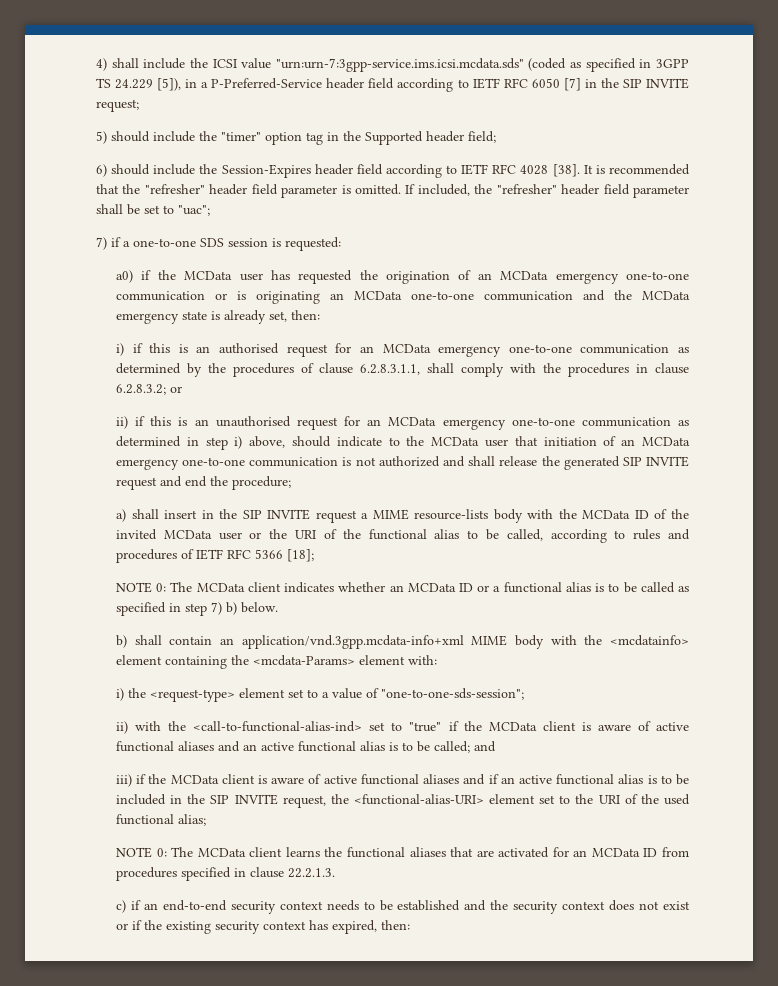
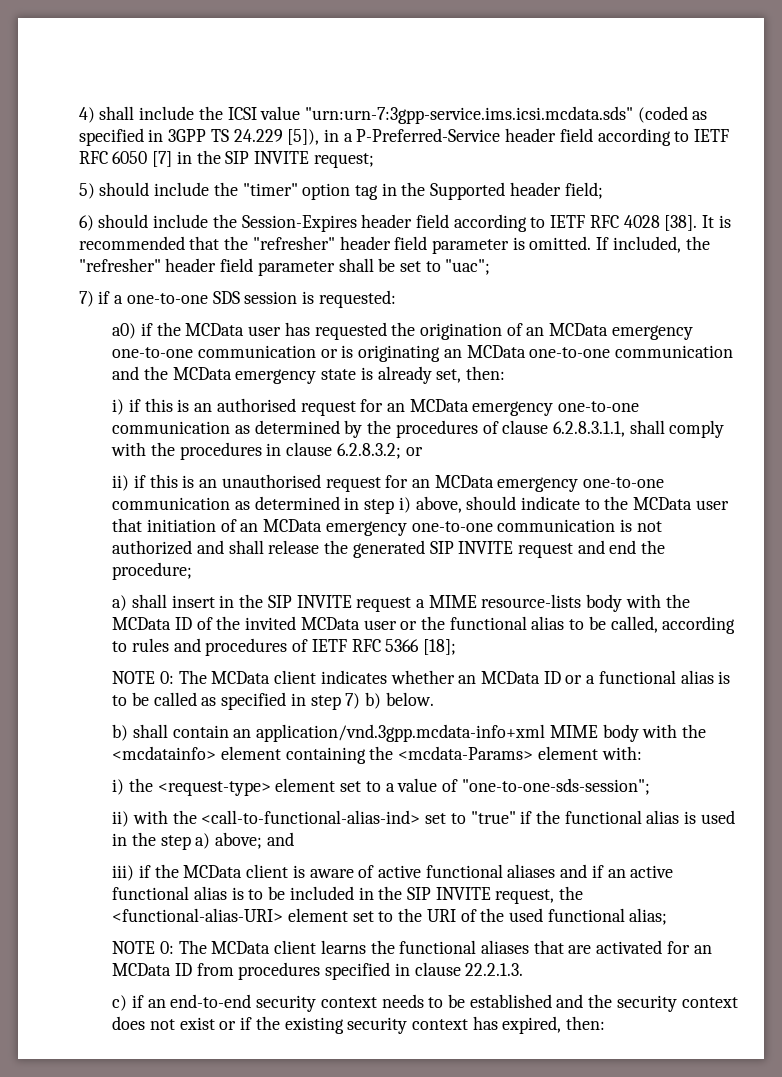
[295,529,361,539] URI of the -> (446, 623) none
[488,721,689,731] [115,741,470,753] MCData client is aware of active functional aliases and an active functional alias is to be called; -> [564,810,735,824] [112,832,263,850] functional alias is used in the step a) above;

